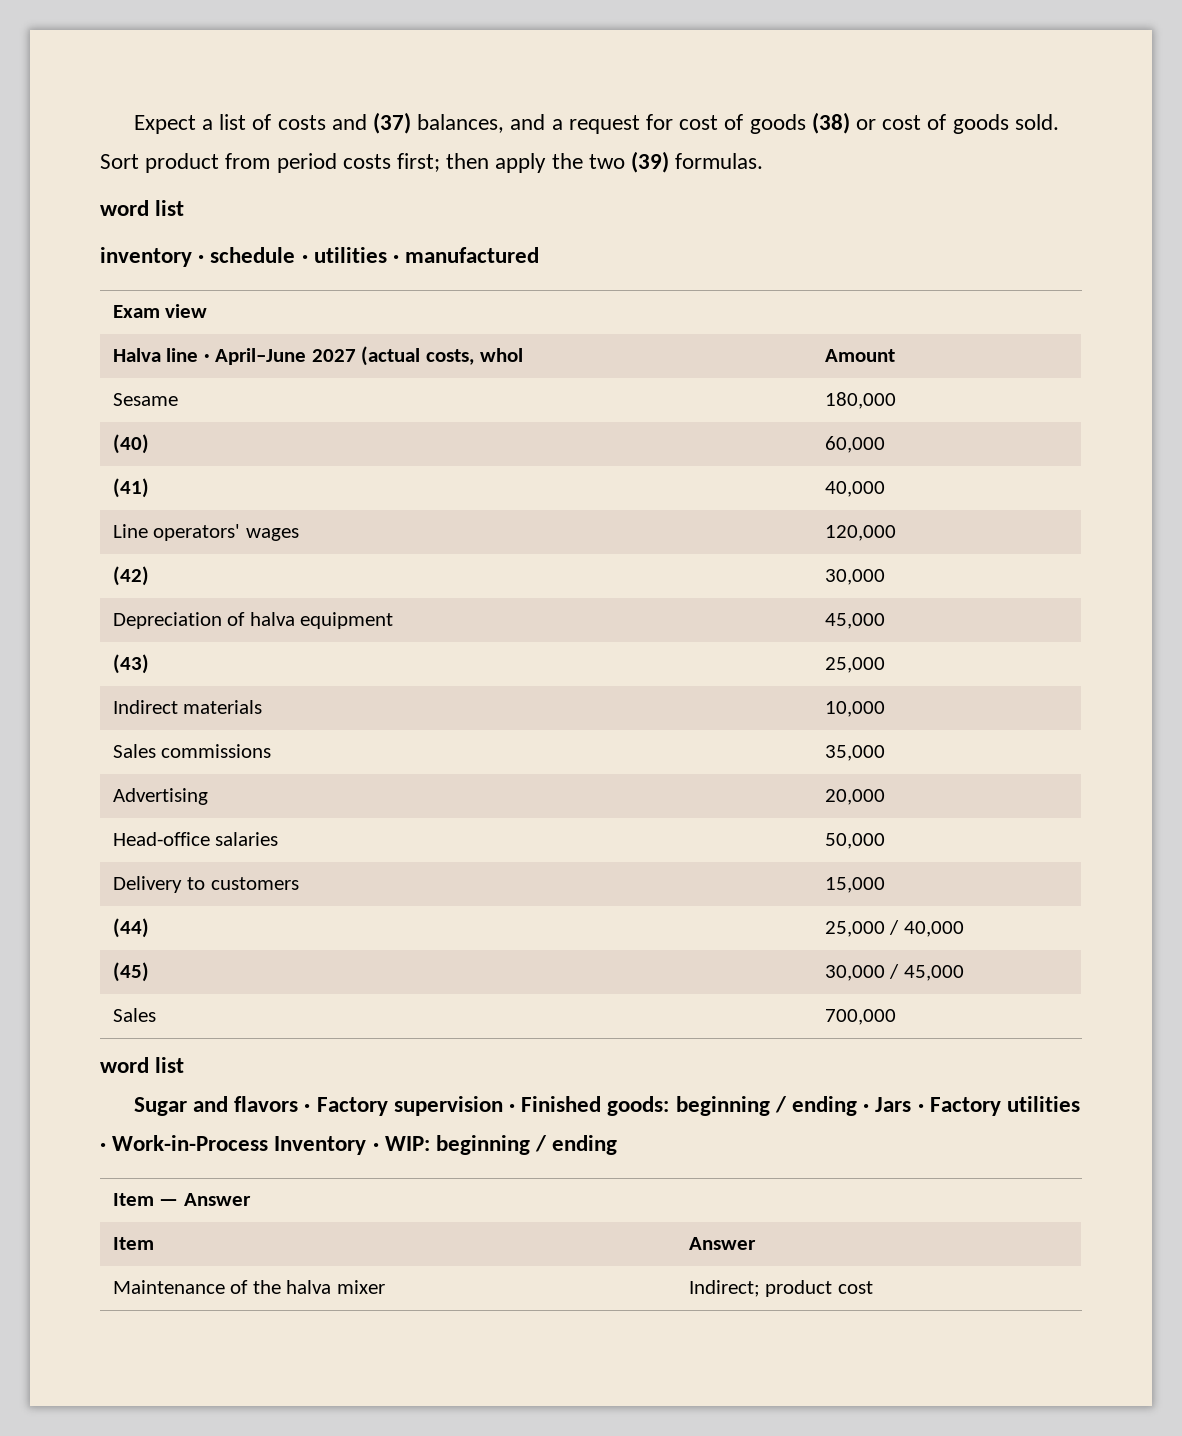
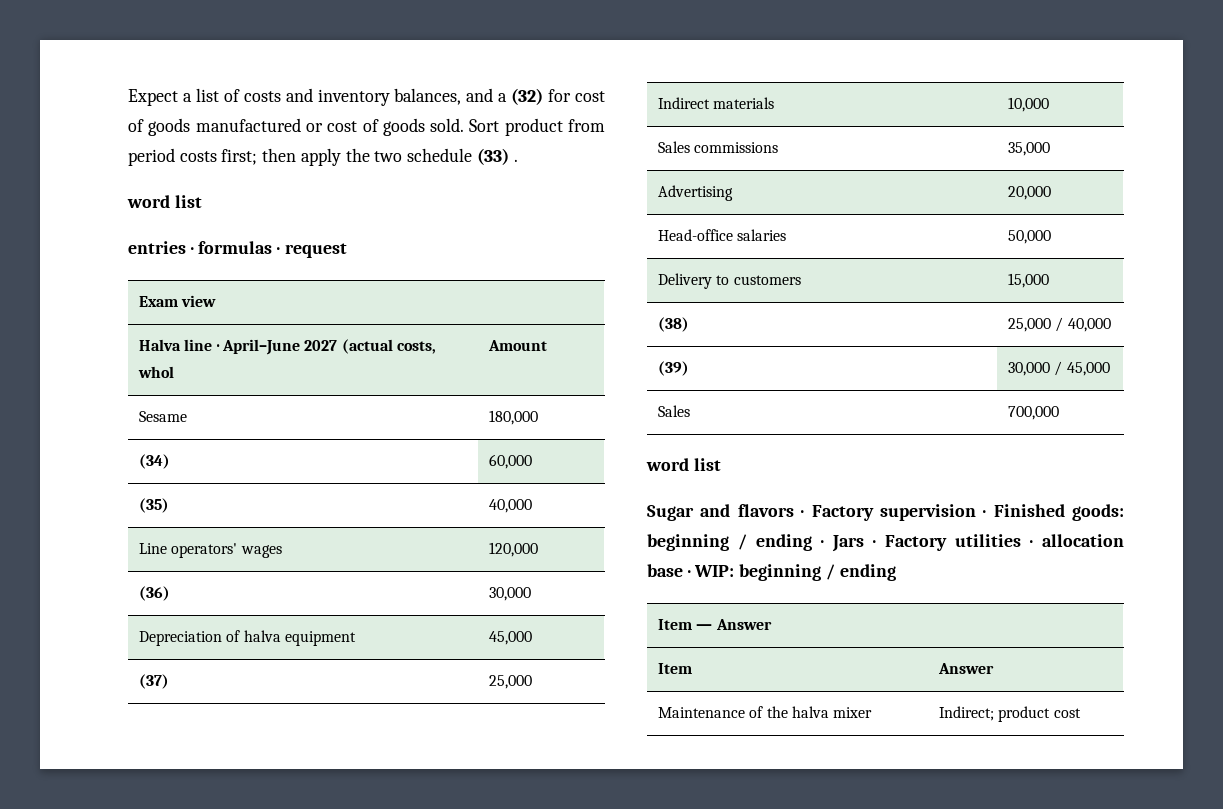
[372,112,411,134] (37) -> [317,89,390,106] inventory
[568,115,640,134] request -> [511,88,544,105] (32)
[811,112,850,134] (38) -> [195,118,301,132] manufactured
[631,151,764,173] [100,200,185,216] [100,247,540,267] (39) formulas. // word list // inventory · schedule · utilities · manufactured -> [407,148,518,165] [127,195,202,208] [128,241,347,258] schedule (33) . // word list // entries · formulas · request
[112,434,149,454] (40) -> [139,454,171,469] (34)
[112,478,149,498] (41) -> [139,498,170,513] (35)
[112,566,149,586] (42) -> [139,586,171,601] (36)
[112,654,149,674] (43) -> [139,674,170,689] (37)
[112,918,149,938] (44) -> [658,317,690,332] (38)
[112,962,149,982] (45) -> [658,361,690,376] (39)
[112,1135,367,1155] Work-in-Process Inventory -> [1042,534,1124,547] [647,564,683,577] allocation base

